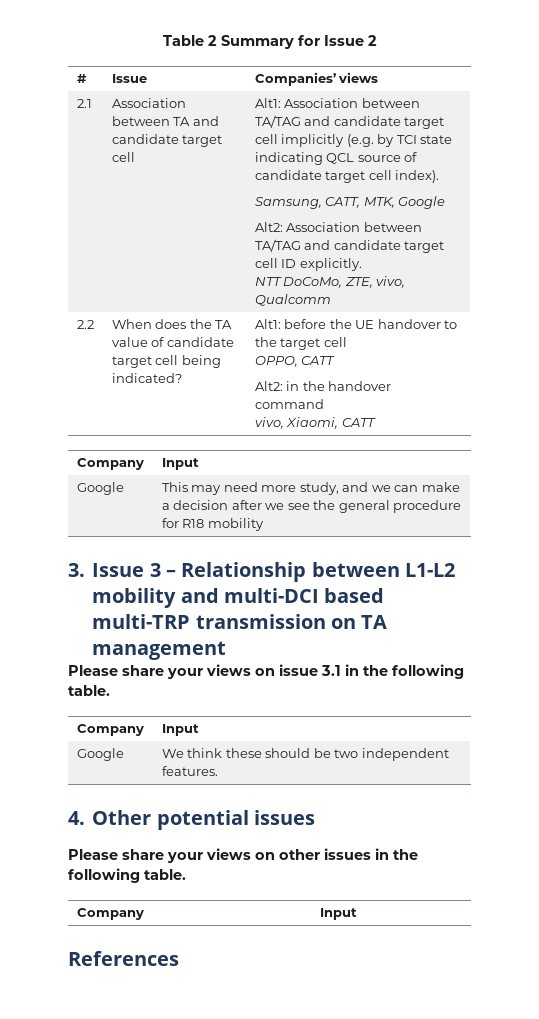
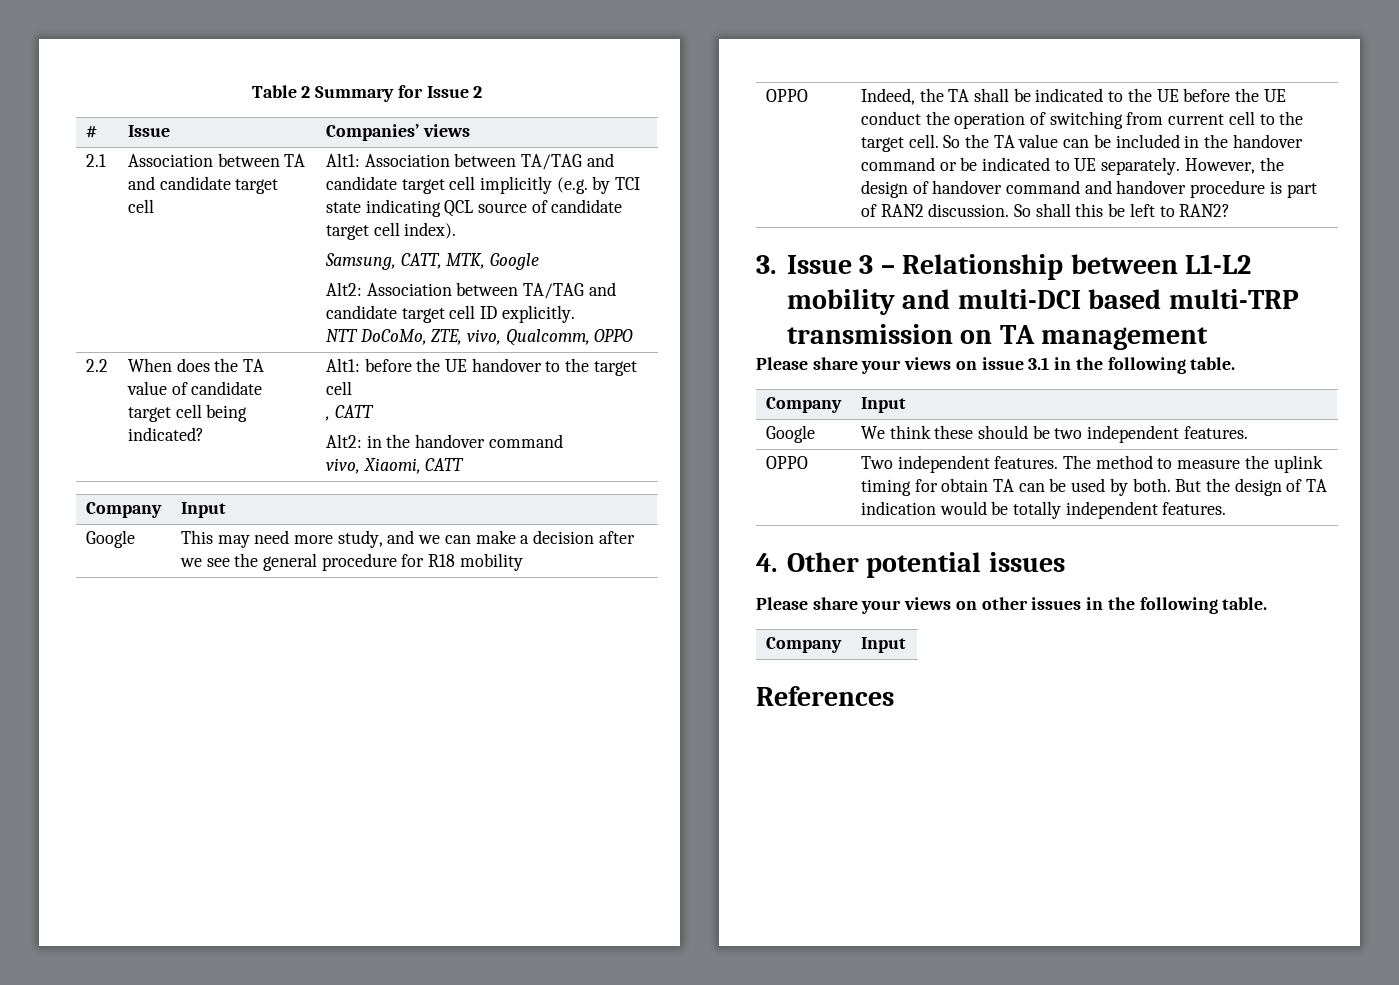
[254,294,331,306] Qualcomm -> [505,329,634,346] Qualcomm, OPPO
[254,356,298,367] OPPO, -> [324,416,330,421] ,
(264, 524) none -> [765,89,808,102] [860,88,1286,105] [860,111,1304,129] [860,134,1303,152] [860,157,1284,175] [860,180,1317,198] [860,203,1231,217] // OPPO | Indeed, the TA shall be indicated to the UE before the UE conduct the operation of switching from current cell to the target cell. So the TA value can be included in the handover command or be indicated to UE separately. However, the design of handover command and handover procedure is part of RAN2 discussion. So shall this be left to RAN2?
(218, 771) none -> [765,456,808,469] [860,455,1323,473] [860,478,1328,496] [860,501,1227,519] // OPPO | Two independent features. The method to measure the uplink timing for obtain TA can be used by both. But the design of TA indication would be totally independent features.

